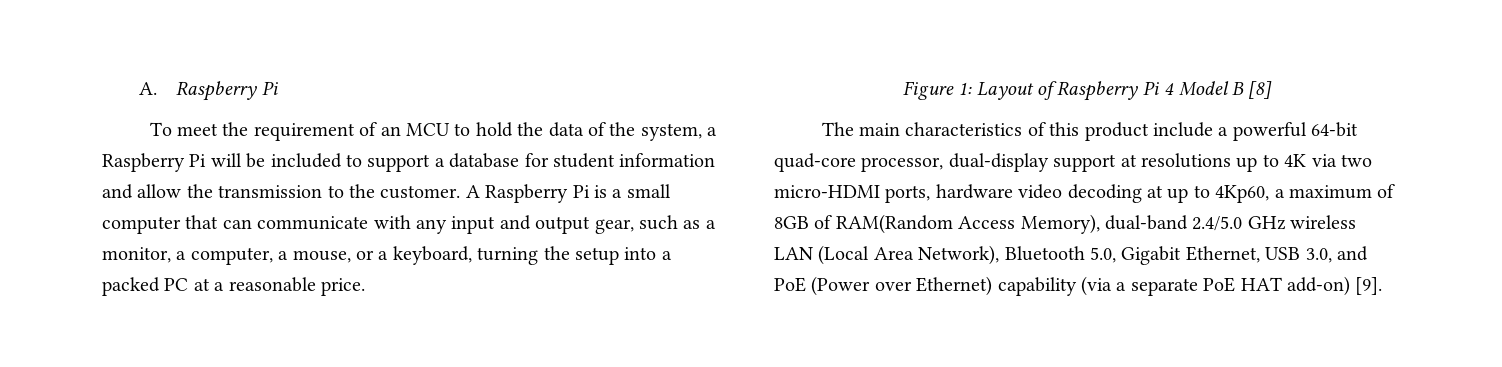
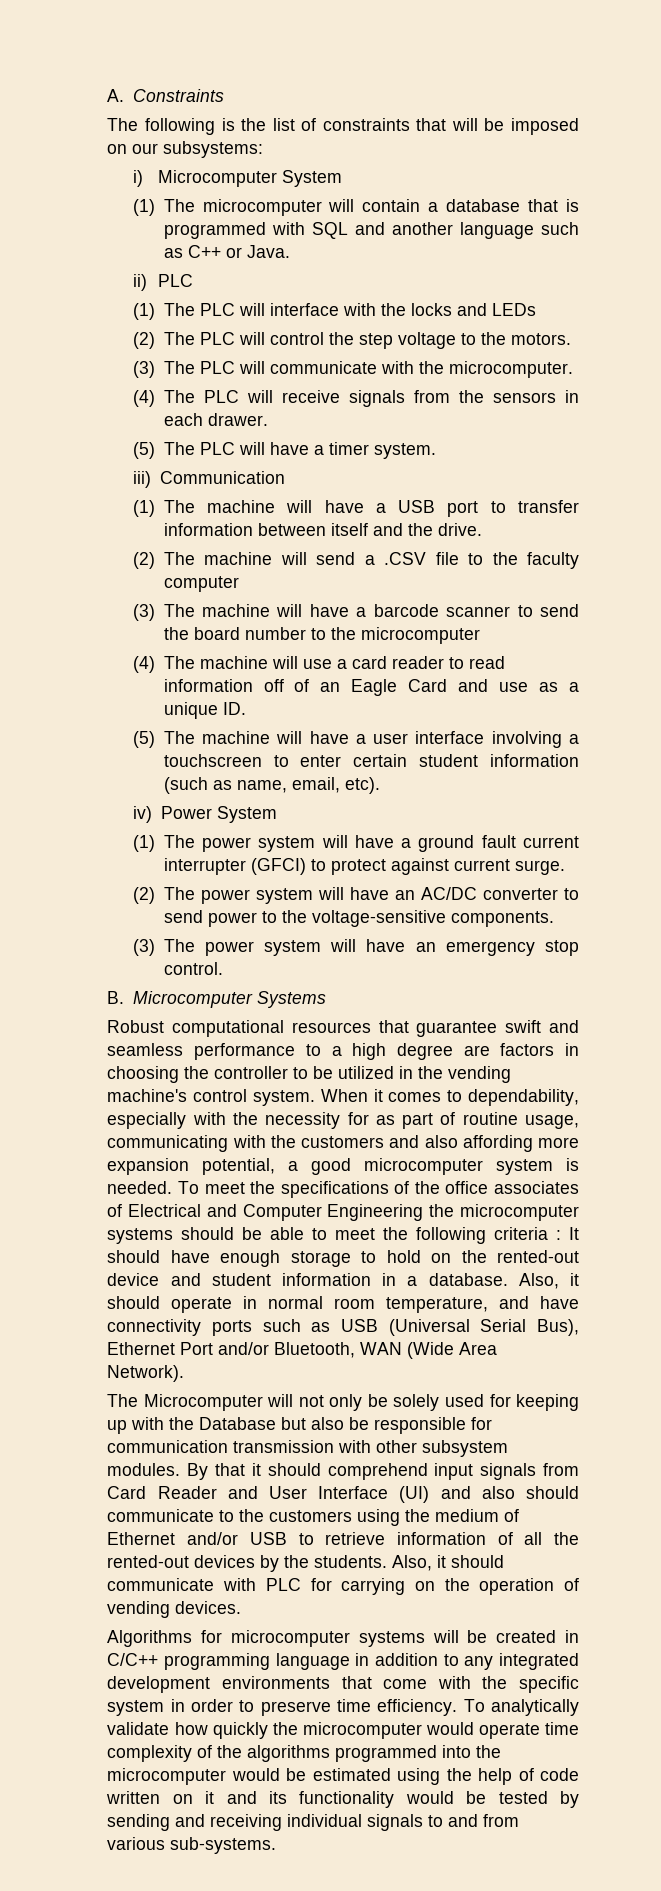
[176,81,278,101] [149,122,718,141] [102,153,716,172] [102,184,671,203] [102,215,716,234] [102,246,672,265] [102,277,365,296] [902,81,1273,101] [821,122,1359,141] [774,153,1372,172] [774,184,1396,203] [774,214,1357,234] [774,245,1368,265] [774,276,1383,296] Raspberry Pi // To meet the requirement of an MCU to hold the data of the system, a Raspberry Pi will be included to support a database for student information and allow the transmission to the customer. A Raspberry Pi is a small computer that can communicate with any input and output gear, such as a monitor, a computer, a mouse, or a keyboard, turning the setup into a packed PC at a reasonable price. // Figure 1: Layout of Raspberry Pi 4 Model B [8] // The main characteristics of this product include a powerful 64-bit quad-core processor, dual-display support at resolutions up to 4K via two micro-HDMI ports, hardware video decoding at up to 4Kp60, a maximum of 8GB of RAM(Random Access Memory), dual-band 2.4/5.0 GHz wireless LAN (Local Area Network), Bluetooth 5.0, Gigabit Ethernet, USB 3.0, and PoE (Power over Ethernet) capability (via a separate PoE HAT add-on) [9]. -> [133,89,225,102] [107,118,580,135] [107,141,264,158] [132,170,343,187] [132,199,580,216] [163,222,579,239] [163,245,290,258] [132,274,194,291] [132,303,536,320] [132,332,571,349] [132,361,573,378] [132,390,580,407] [163,413,268,426] [132,442,436,459] [132,471,285,488] [132,500,580,517] [163,523,482,536] [132,552,579,569] [163,576,239,592] [132,604,580,621] [163,627,480,644] [132,656,505,673] [163,679,580,696] [163,702,246,719] [132,731,580,748] [163,754,579,767] [163,777,380,794] [132,806,277,823] [132,835,580,852] [163,858,565,875] [132,887,580,904] [163,910,554,927] [132,939,579,956] [163,962,223,975] [107,991,327,1008] [107,1020,579,1037] [107,1043,579,1060] [107,1066,512,1083] [107,1089,579,1106] [107,1112,579,1129] [107,1135,579,1152] [107,1158,579,1175] [107,1181,579,1198] [107,1204,579,1221] [107,1227,579,1244] [107,1250,579,1267] [107,1273,579,1289] [107,1296,579,1313] [107,1319,580,1336] [107,1342,498,1359] [107,1365,185,1382] [107,1394,579,1411] [107,1417,493,1434] [107,1440,509,1457] [107,1463,579,1480] [107,1486,579,1503] [107,1509,520,1526] [107,1532,579,1545] [107,1555,505,1572] [107,1578,579,1595] [107,1601,242,1618] [107,1630,579,1647] [107,1653,580,1670] [107,1676,579,1693] [107,1699,579,1716] [107,1722,579,1739] [107,1745,502,1762] [107,1768,579,1785] [106,1791,580,1808] [107,1814,520,1831] [107,1837,277,1854] Constraints // The following is the list of constraints that will be imposed on our subsystems: // i) Microcomputer System // (1) The microcomputer will contain a database that is programmed with SQL and another language such as C++ or Java. // ii) PLC // (1) The PLC will interface with the locks and LEDs // (2) The PLC will control the step voltage to the motors. // (3) The PLC will communicate with the microcomputer. // (4) The PLC will receive signals from the sensors in each drawer. // (5) The PLC will have a timer system. // iii) Communication // (1) The machine will have a USB port to transfer information between itself and the drive. // (2) The machine will send a .CSV file to the faculty computer // (3) The machine will have a barcode scanner to send the board number to the microcomputer // (4) The machine will use a card reader to read information off of an Eagle Card and use as a unique ID. // (5) The machine will have a user interface involving a touchscreen to enter certain student information (such as name, email, etc). // iv) Power System // (1) The power system will have a ground fault current interrupter (GFCI) to protect against current surge. // (2) The power system will have an AC/DC converter to send power to the voltage-sensitive components. // (3) The power system will have an emergency stop control. // B. Microcomputer Systems // Robust computational resources that guarantee swift and seamless performance to a high degree are factors in choosing the controller to be utilized in the vending machine's control system. When it comes to dependability, especially with the necessity for as part of routine usage, communicating with the customers and also affording more expansion potential, a good microcomputer system is needed. To meet the specifications of the office associates of Electrical and Computer Engineering the microcomputer systems should be able to meet the following criteria : It should have enough storage to hold on the rented-out device and student information in a database. Also, it should operate in normal room temperature, and have connectivity ports such as USB (Universal Serial Bus), Ethernet Port and/or Bluetooth, WAN (Wide Area Network). // The Microcomputer will not only be solely used for keeping up with the Database but also be responsible for communication transmission with other subsystem modules. By that it should comprehend input signals from Card Reader and User Interface (UI) and also should communicate to the customers using the medium of Ethernet and/or USB to retrieve information of all the rented-out devices by the students. Also, it should communicate with PLC for carrying on the operation of vending devices. // Algorithms for microcomputer systems will be created in C/C++ programming language in addition to any integrated development environments that come with the specific system in order to preserve time efficiency. To analytically validate how quickly the microcomputer would operate time complexity of the algorithms programmed into the microcomputer would be estimated using the help of code written on it and its functionality would be tested by sending and receiving individual signals to and from various sub-systems.

